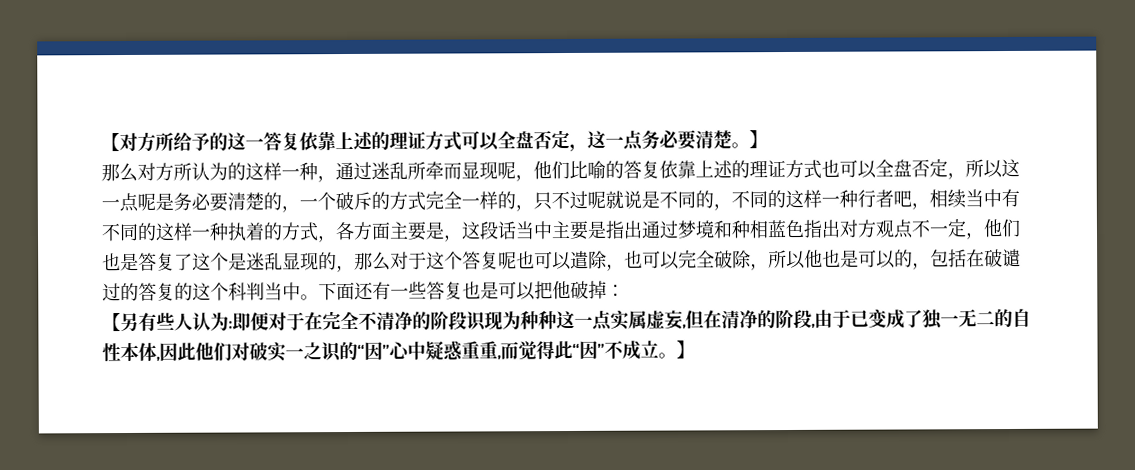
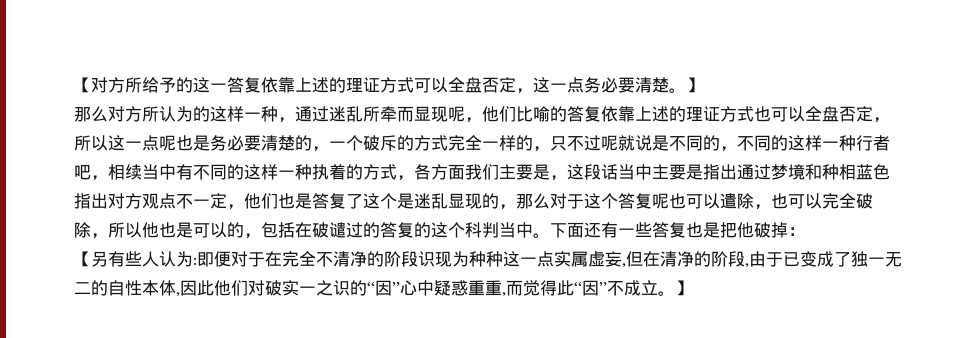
(156, 201) none -> [176,135,193,151] 也
(391, 230) none -> [465,164,499,180] 我们
[498,281,536,301] 可以 -> (720, 230) none

